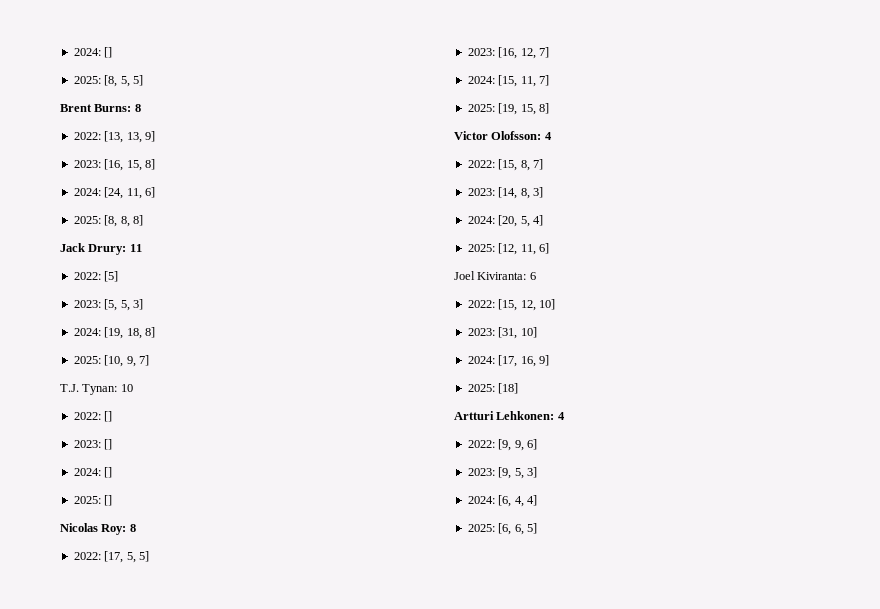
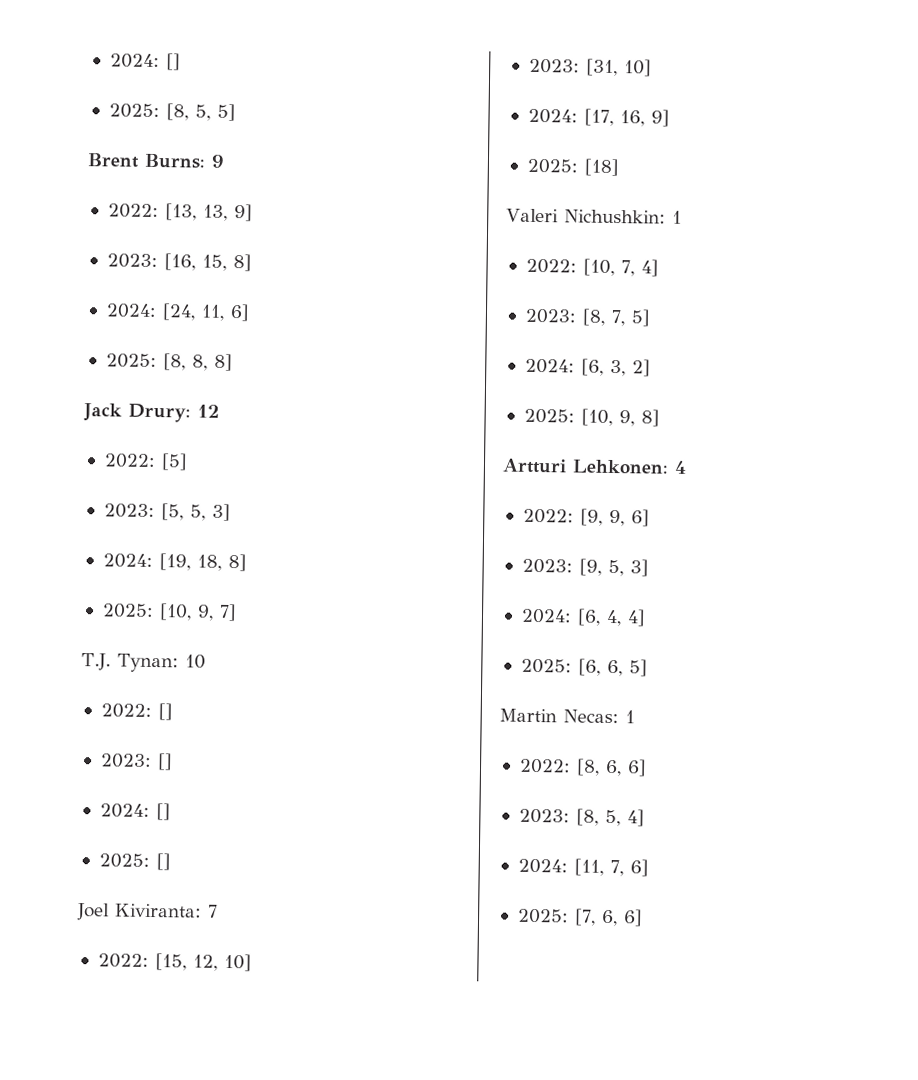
[134,104,141,112] 8 -> [211,154,225,168] 9
[129,244,142,252] 11 -> [197,404,220,418] 12
[60,523,136,535] [73,551,149,563] [467,47,549,59] [467,75,549,87] [467,103,549,115] [454,131,552,140] [467,159,543,171] [467,187,543,199] [467,215,543,227] [467,243,549,255] // Nicolas Roy: 8 // 2022: [17, 5, 5] // 2023: [16, 12, 7] // 2024: [15, 11, 7] // 2025: [19, 15, 8] // Victor Olofsson: 4 // 2022: [15, 8, 7] // 2023: [14, 8, 3] // 2024: [20, 5, 4] // 2025: [12, 11, 6] -> (171, 862) none
[529,272,536,280] 6 -> [208,904,218,918] 7
(519, 388) none -> [506,208,682,224] [525,258,659,277] [524,308,651,327] [524,358,651,377] [523,408,660,427] // Valeri Nichushkin: 1 // 2022: [10, 7, 4] // 2023: [8, 7, 5] // 2024: [6, 3, 2] // 2025: [10, 9, 8]
(537, 528) none -> [499,708,635,724] [518,758,647,777] [518,808,645,827] [517,858,649,877] [516,908,643,927] // Martin Necas: 1 // 2022: [8, 6, 6] // 2023: [8, 5, 4] // 2024: [11, 7, 6] // 2025: [7, 6, 6]

